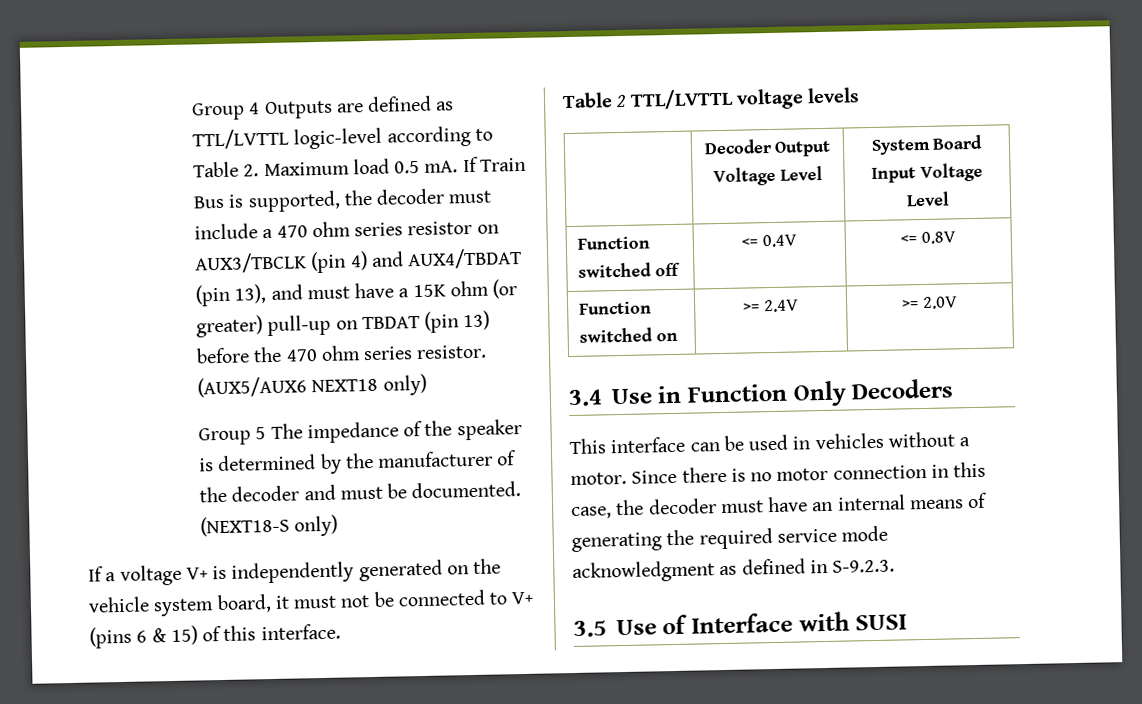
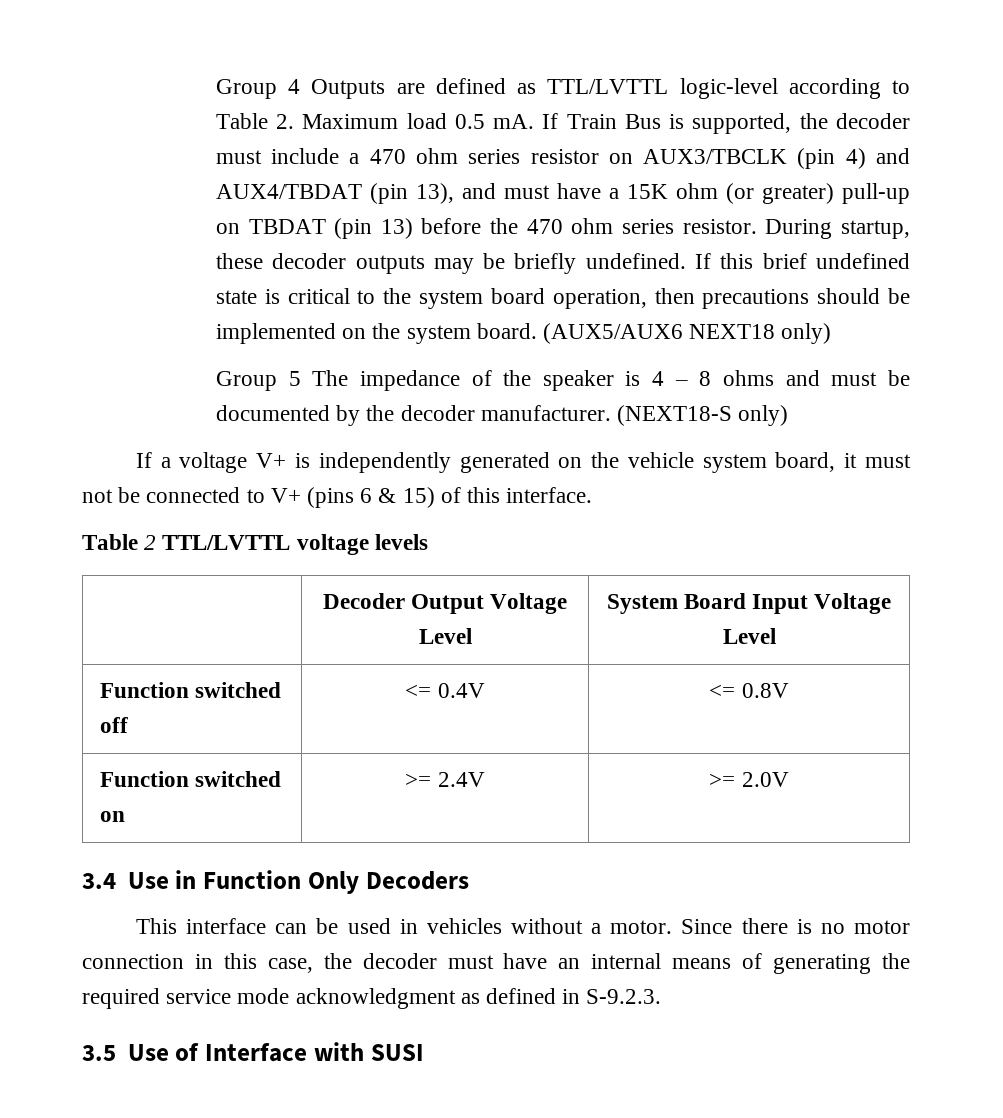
(488, 352) none -> [765,219,910,239] [215,253,910,274] [215,288,910,309] [215,323,537,344] During startup, these decoder outputs may be briefly undefined. If this brief undefined state is critical to the system board operation, then precautions should be implemented on the system board.
[218,450,518,475] [199,481,522,503] determined by the manufacturer of the decoder and must be documented. -> [652,370,910,386] [215,405,611,426] 4 – 8 ohms and must be documented by the decoder manufacturer.

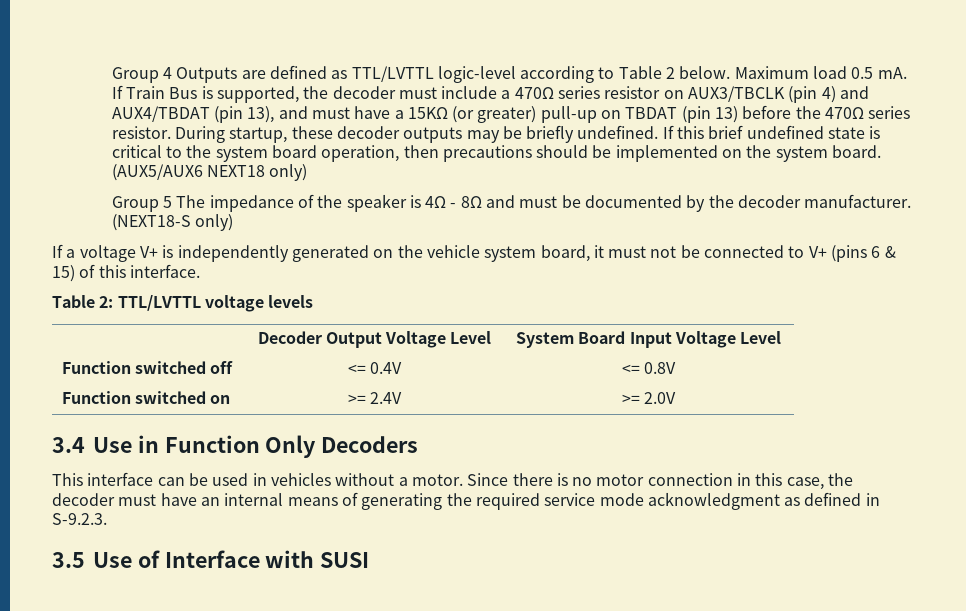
[276,114,295,129] 2. -> [666,66,731,79] 2 below.
[369,148,459,164] 470 ohm -> [514,87,554,99] 470Ω
[626,183,718,199] 15K ohm -> [407,107,448,119] 15KΩ
[526,218,614,234] 470 ohm -> [825,107,865,119] 470Ω
[652,370,775,386] 4 – 8 ohms -> [425,196,482,208] 4Ω - 8Ω
[144,535,157,550] 2 -> [99,296,114,308] 2:

